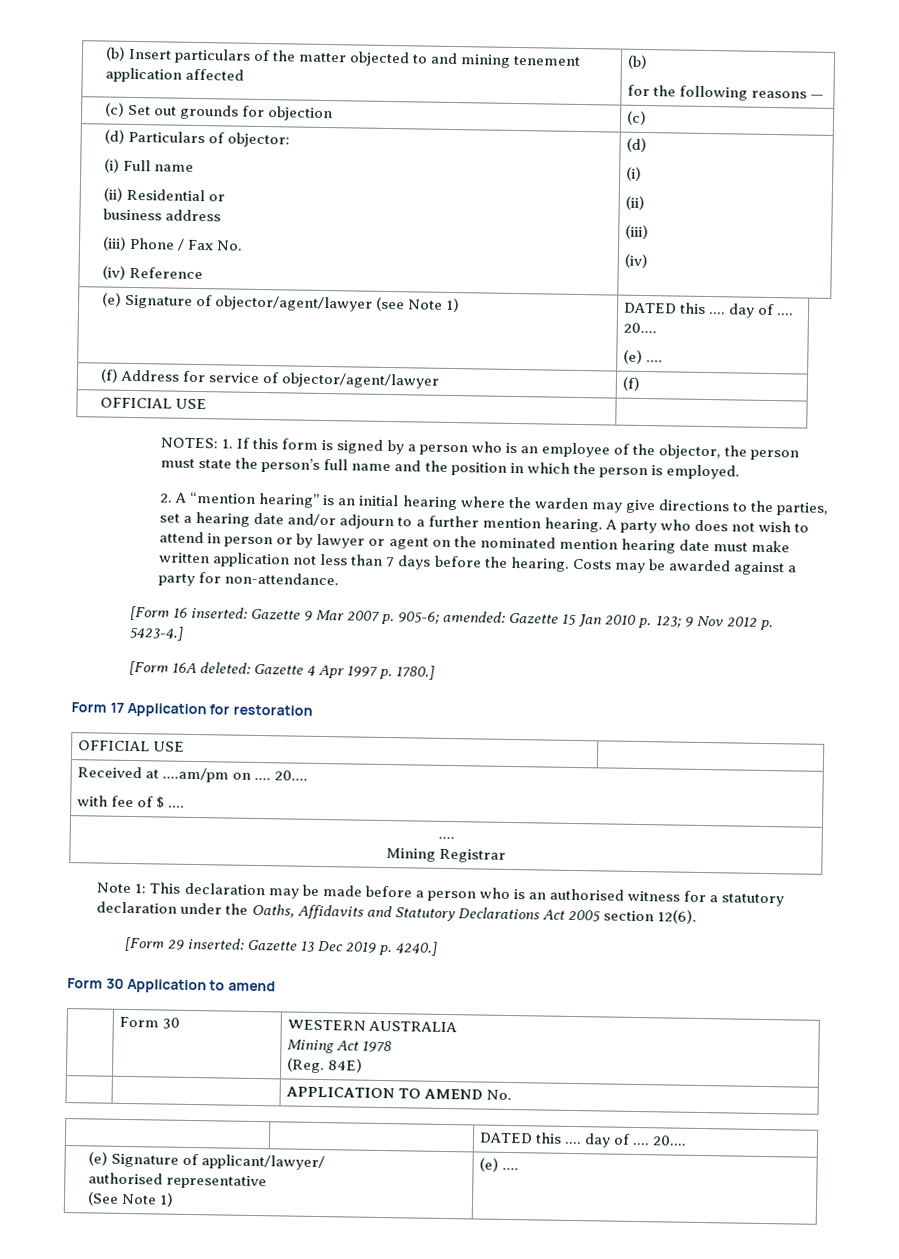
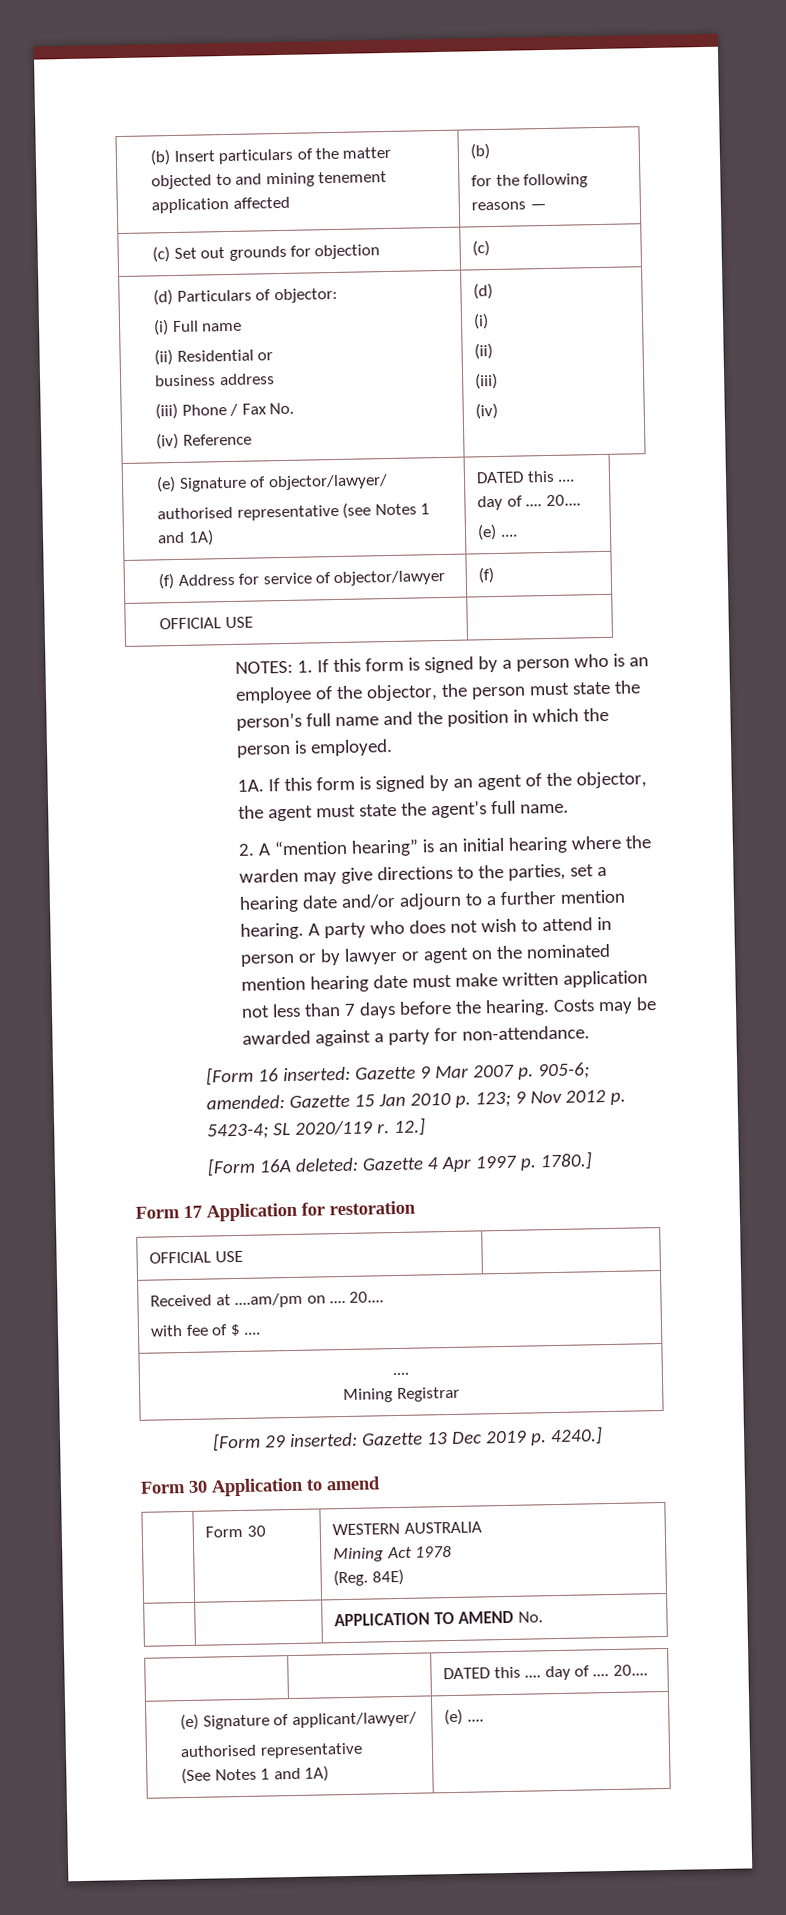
[215,295,461,313] objector/agent/lawyer (see Note 1) -> [267,474,388,491] [157,502,430,521] [157,529,214,546] objector/lawyer/ // authorised representative (see Notes 1 and 1A)
[281,372,440,389] objector/agent/lawyer -> [333,569,446,587] objector/lawyer
(740, 472) none -> [236,771,647,793] [237,800,569,822] // 1A. If this form is signed by an agent of the objector, the agent must state the agent’s full name.
[128,625,184,641] 5423-4.] -> [207,1117,427,1140] 5423-4; SL 2020/119 r. 12.]
[96,882,785,907] [96,901,697,924] // Note 1: This declaration may be made before a person who is an authorised witness for a statutory declaration under the Oaths, Affidavits and Statutory Declarations Act 2005 section 12(6). -> (460, 1394) none
[120,1192,174,1207] Note 1) -> [214,1765,329,1782] Notes 1 and 1A)

